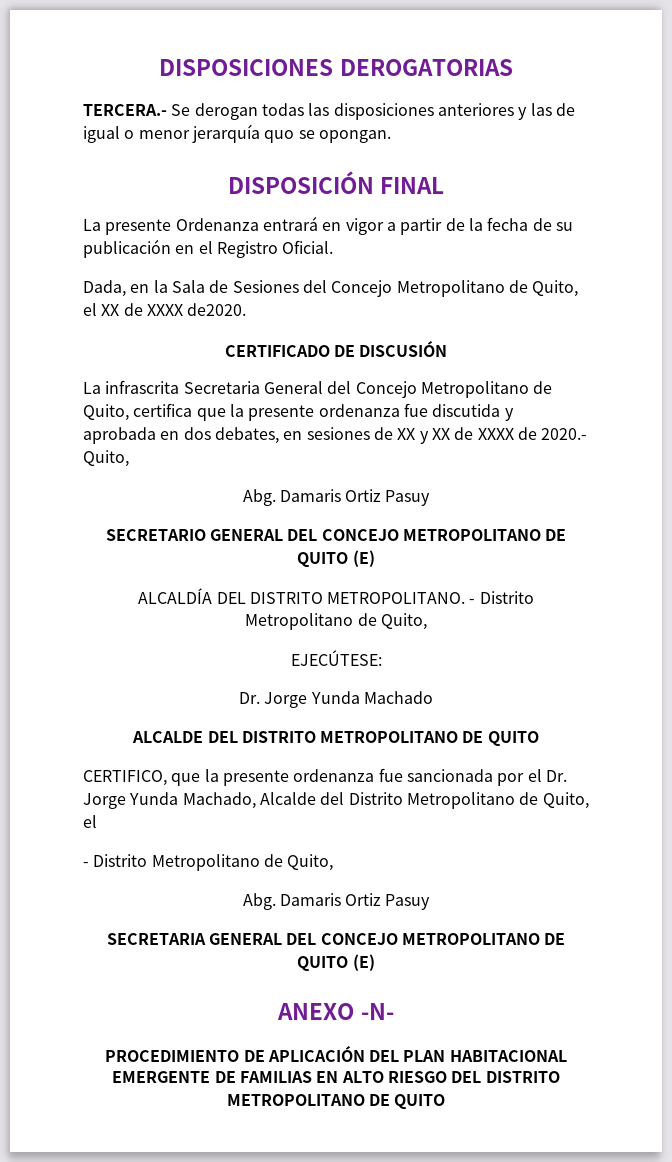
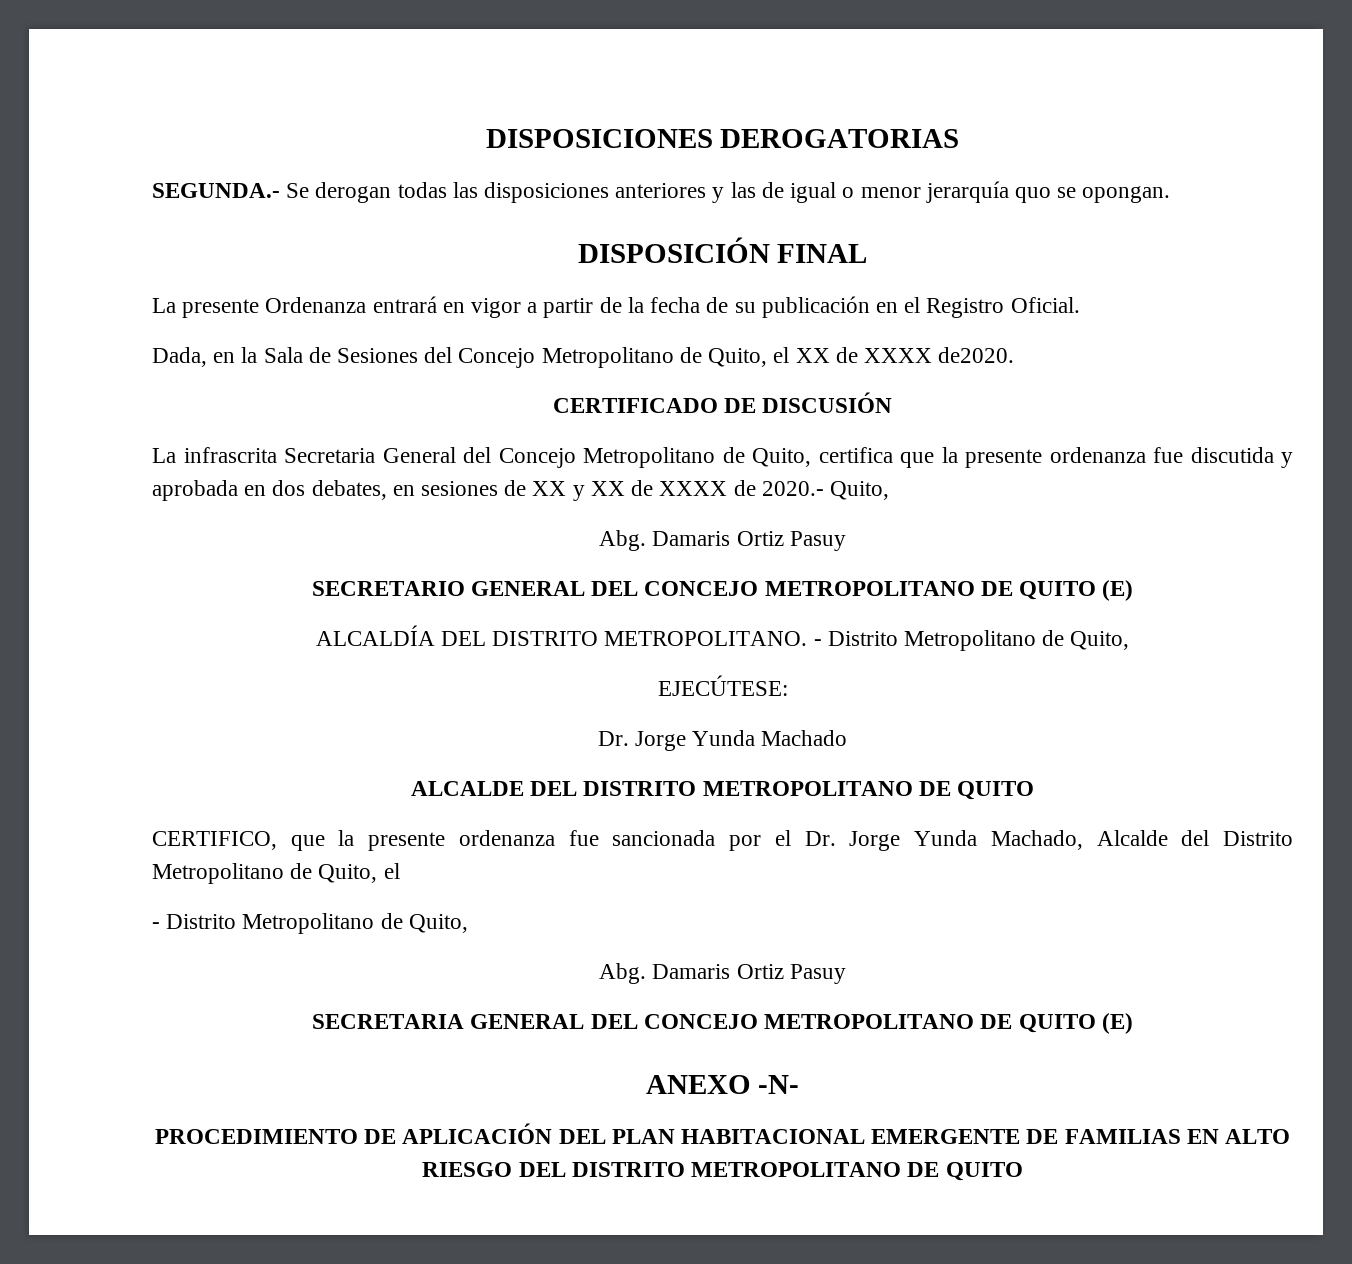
[83,104,167,116] TERCERA.- -> [152,183,280,198] SEGUNDA.-

